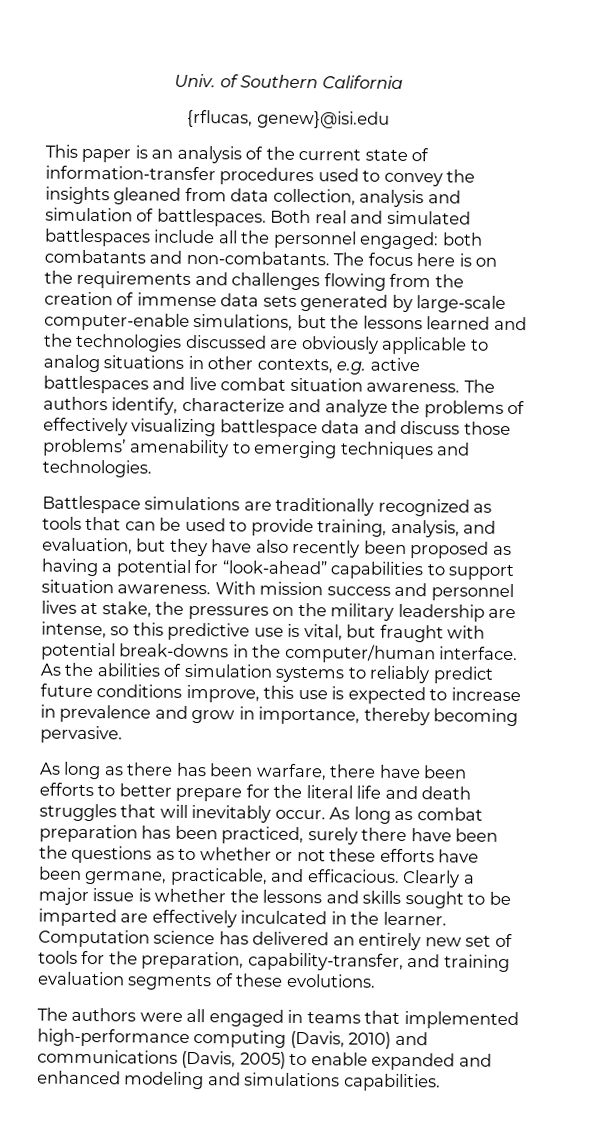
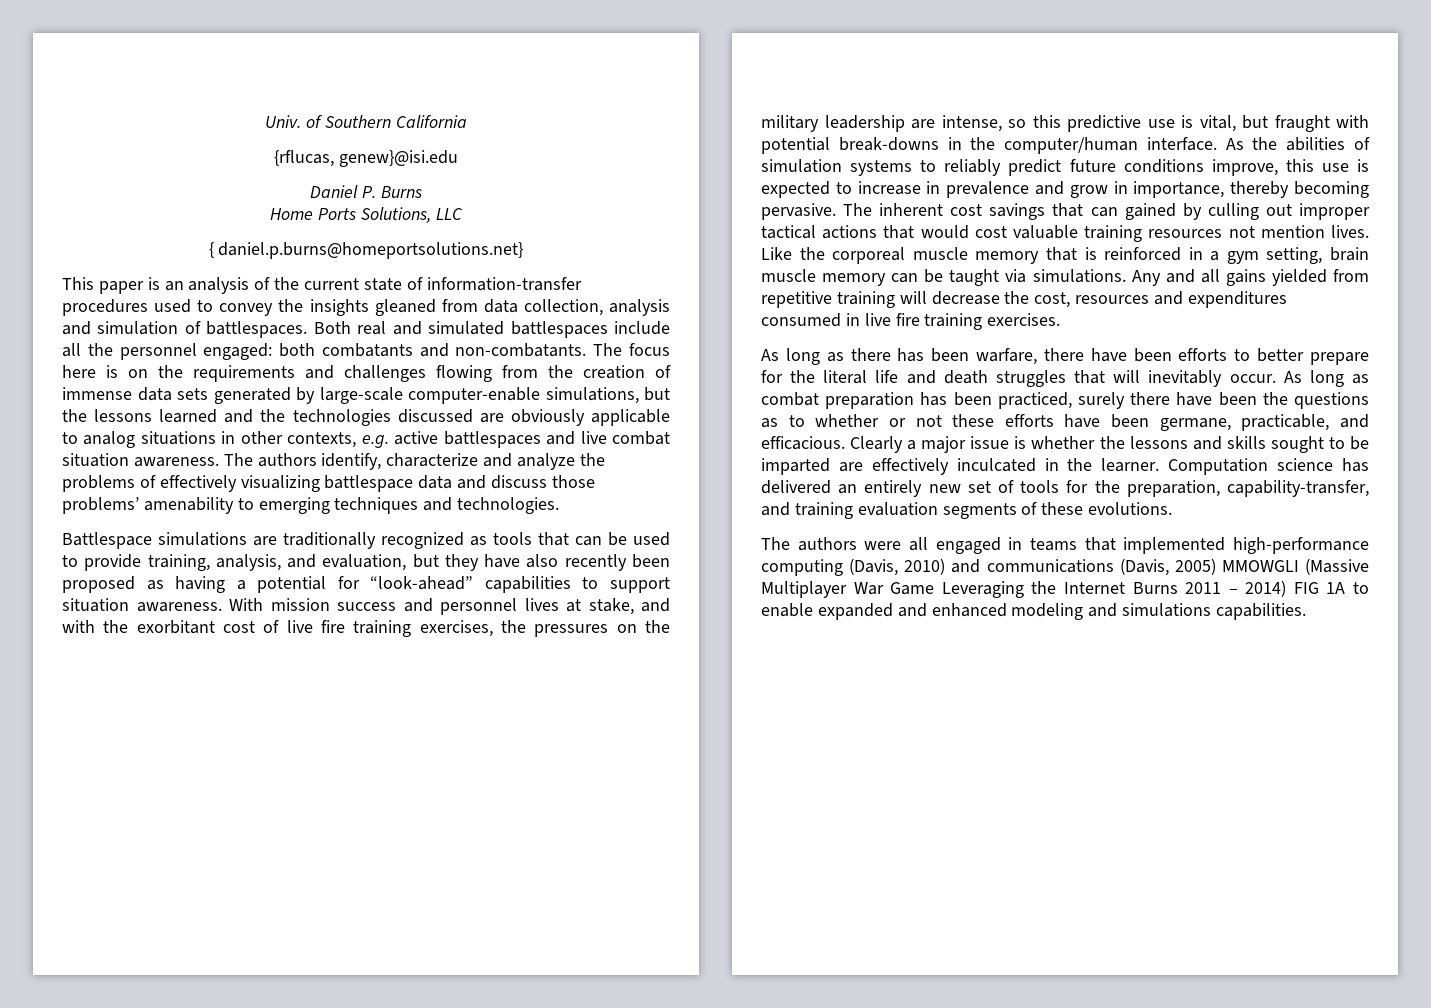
(390, 119) none -> [310,185,422,198] [270,207,462,223] [208,242,524,259] // Daniel P. Burns // Home Ports Solutions, LLC // { daniel.p.burns@homeportsolutions.net}
(152, 609) none -> [641,598,670,612] [62,620,493,637] and with the exorbitant cost of live fire training exercises,
(123, 734) none -> [843,203,1370,220] [761,225,1369,242] [761,247,1369,264] [761,269,1369,286] [761,291,1287,308] [761,313,1061,330] The inherent cost savings that can gained by culling out improper tactical actions that would cost valuable training resources not mention lives. Like the corporeal muscle memory that is reinforced in a gym setting, brain muscle memory can be taught via simulations. Any and all gains yielded from repetitive training will decrease the cost, resources and expenditures consumed in live fire training exercises.
(286, 1060) none -> [1221,558,1369,575] [761,580,1346,598] MMOWGLI (Massive Multiplayer War Game Leveraging the Internet Burns 2011 – 2014) FIG 1A

